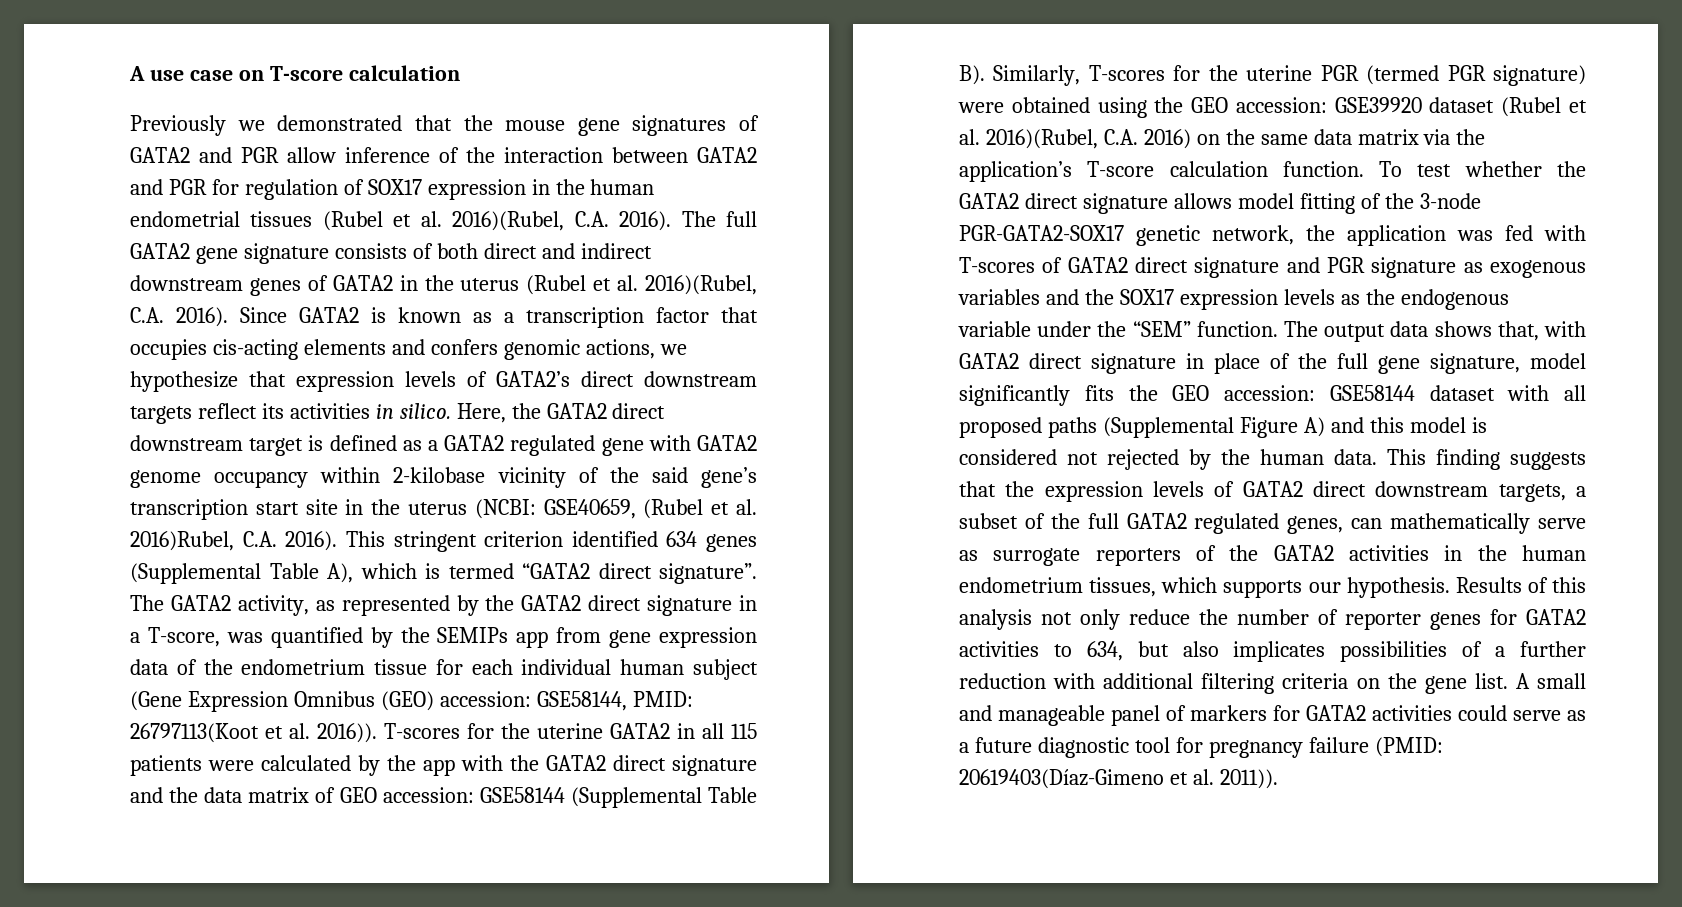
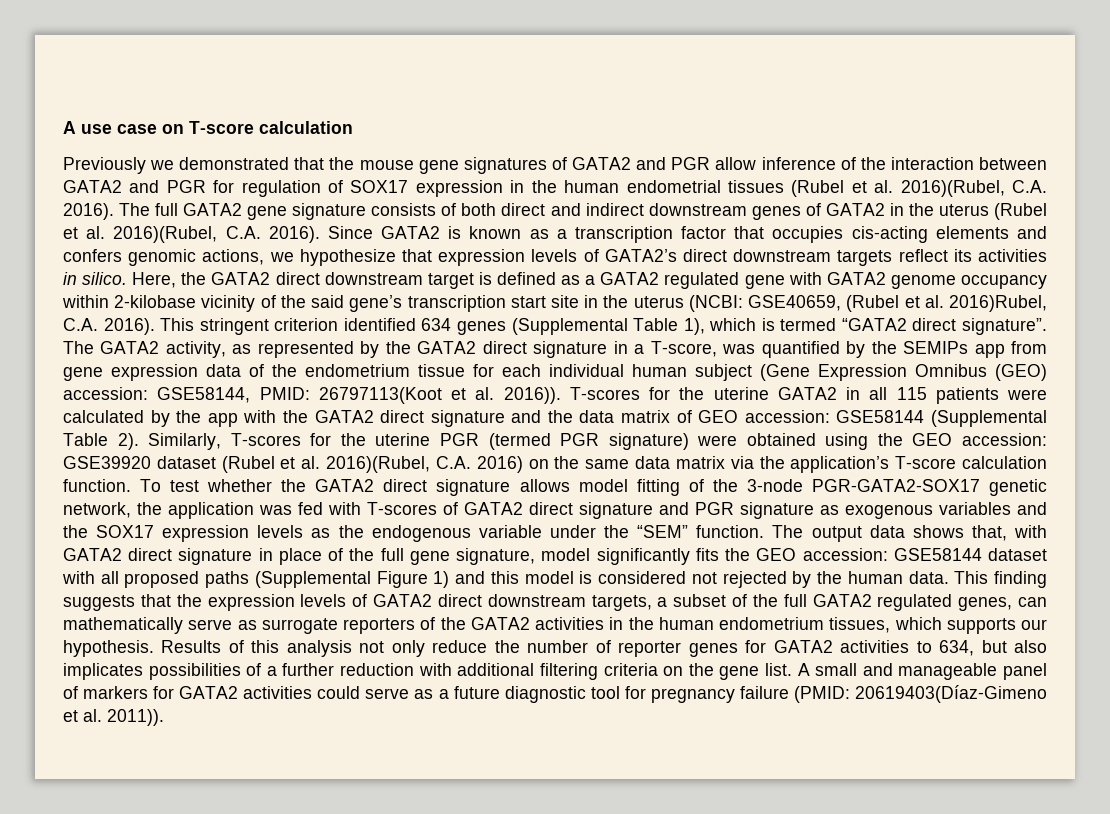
[327,563,353,583] A), -> [683,318,705,335] 1),
[959,65,985,85] B). -> [117,433,139,450] 2).
[1303,417,1325,437] A) -> [433,571,450,588] 1)

